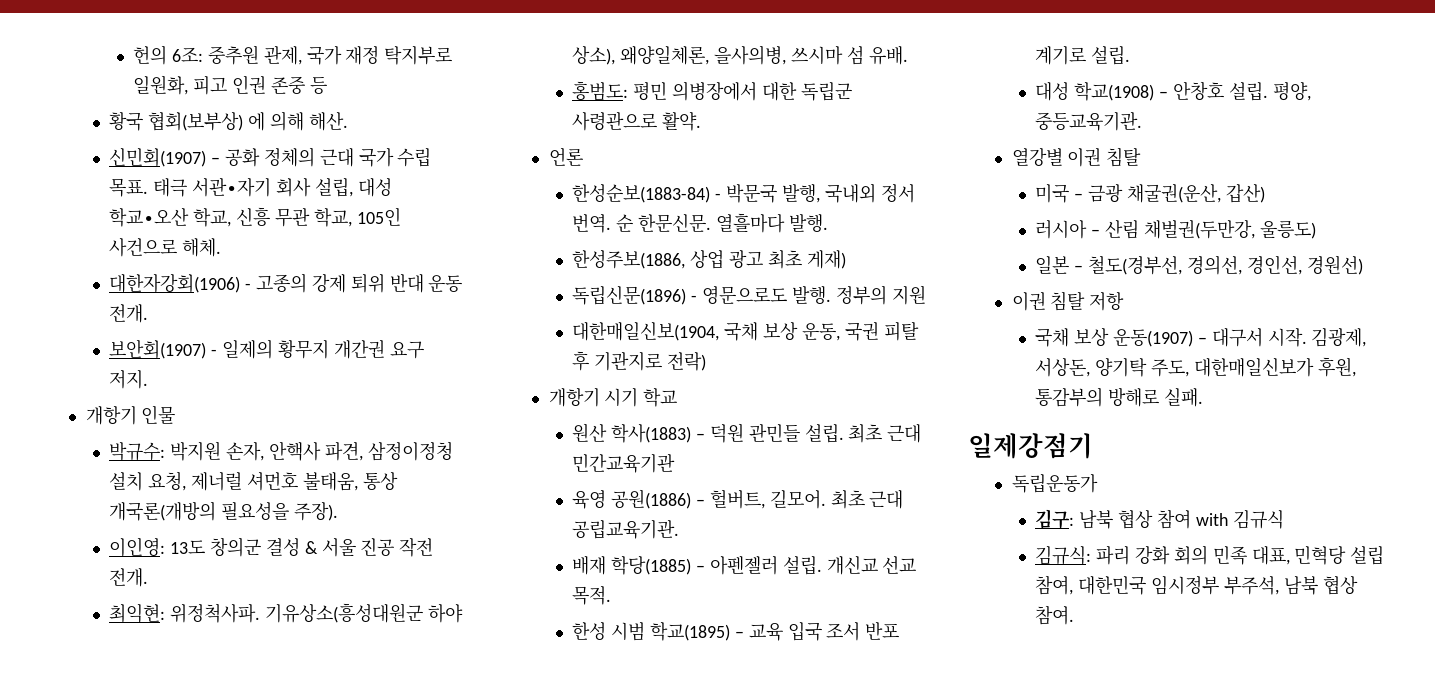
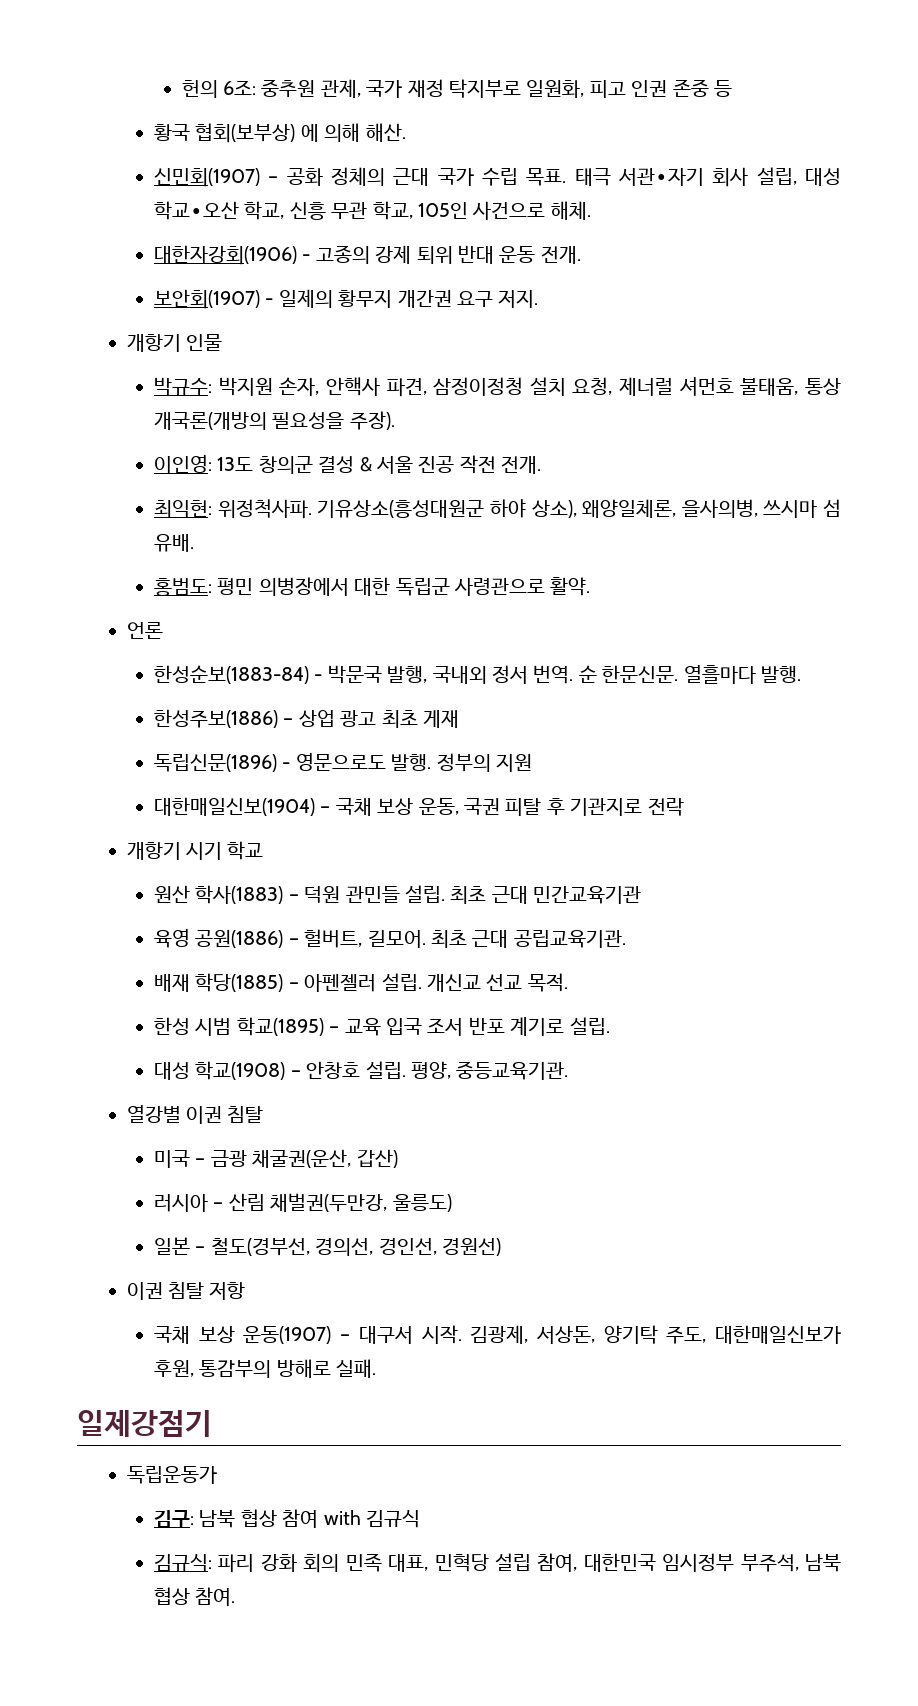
[572,250,686,269] 한성주보(1886, -> [154,709,294,728] 한성주보(1886) –
[806,250,846,269] 게재) -> [423,710,460,728] 게재
[572,322,720,341] 대한매일신보(1904, -> [154,797,331,816] 대한매일신보(1904) –
[667,352,707,371] 전락) -> [647,798,684,816] 전락

